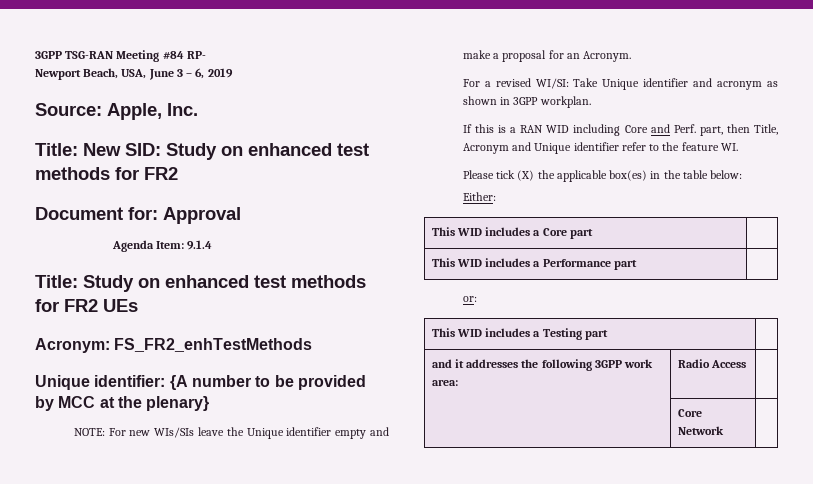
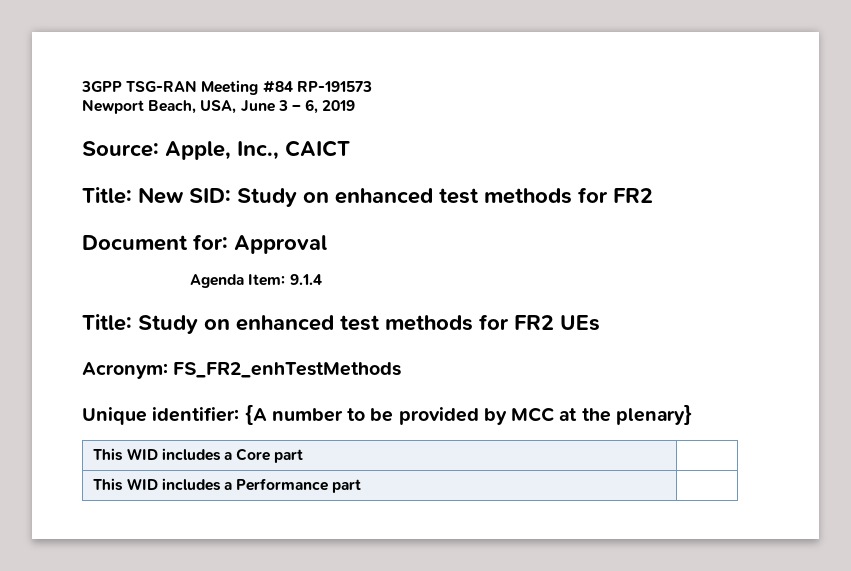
[186,51,206,59] RP- -> [296,81,372,92] RP-191573
[167,103,198,116] Inc. -> [237,140,350,160] Inc., CAICT
[73,427,389,439] [462,50,632,62] [462,78,778,90] [462,96,591,108] [462,124,778,136] [462,142,738,154] [462,170,743,182] [462,192,496,201] // NOTE: For new WIs/SIs leave the Unique identifier empty and make a proposal for an Acronym. // For a revised WI/SI: Take Unique identifier and acronym as shown in 3GPP workplan. // If this is a RAN WID including Core and Perf. part, then Title, Acronym and Unique identifier refer to the feature WI. // Please tick (X) the applicable box(es) in the table below: // Either: -> (692, 414) none
[462,296,477,302] [431,328,608,340] [431,359,653,371] [431,379,458,386] [677,359,746,368] [677,409,702,417] [677,426,724,435] // or: // This WID includes a Testing part | // and it addresses the following 3GPP work area: | Radio Access | // | Core Network | -> (362, 486) none

